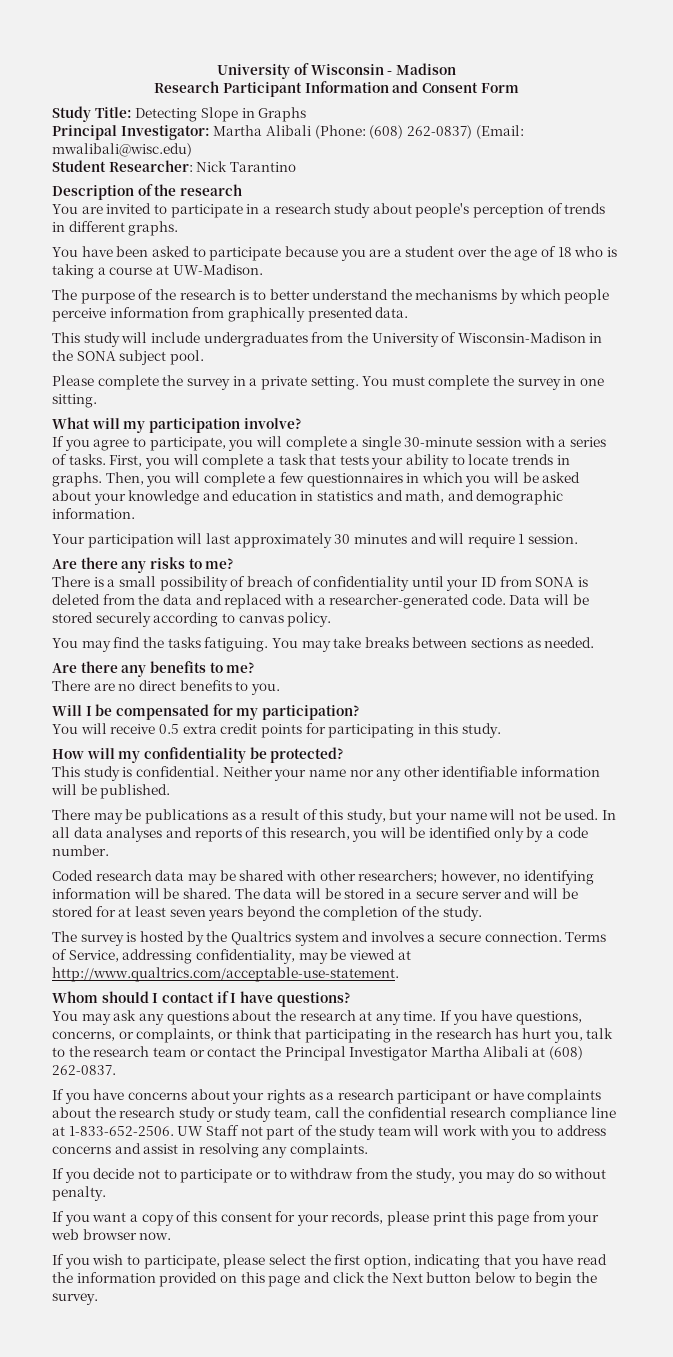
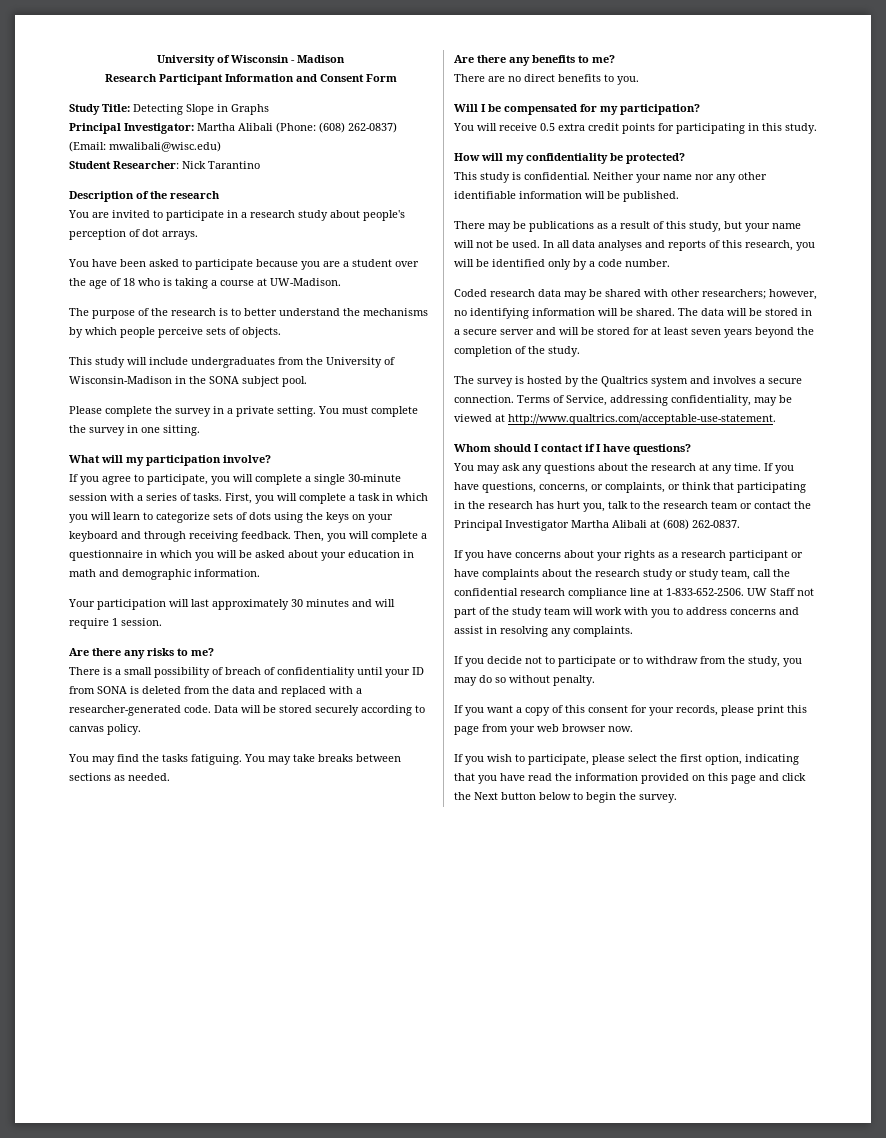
[564,203,606,214] [52,221,179,236] trends in different graphs. -> [142,229,198,240] dot arrays.
[109,307,409,322] information from graphically presented data. -> [206,327,281,338] sets of objects.
[309,454,570,469] [52,472,102,487] that tests your ability to locate trends in graphs. -> [382,493,428,501] [69,512,393,523] [69,531,291,542] in which you will learn to categorize sets of dots using the keys on your keyboard and through receiving feedback.
[279,472,403,487] few questionnaires -> [69,550,143,561] questionnaire
[128,490,445,505] knowledge and education in statistics and math, -> [348,550,414,558] [69,569,96,577] education in math

